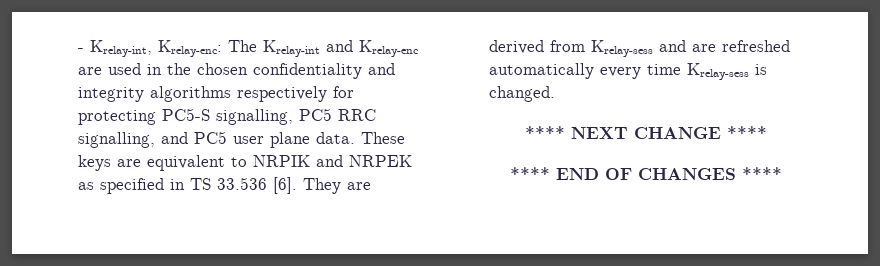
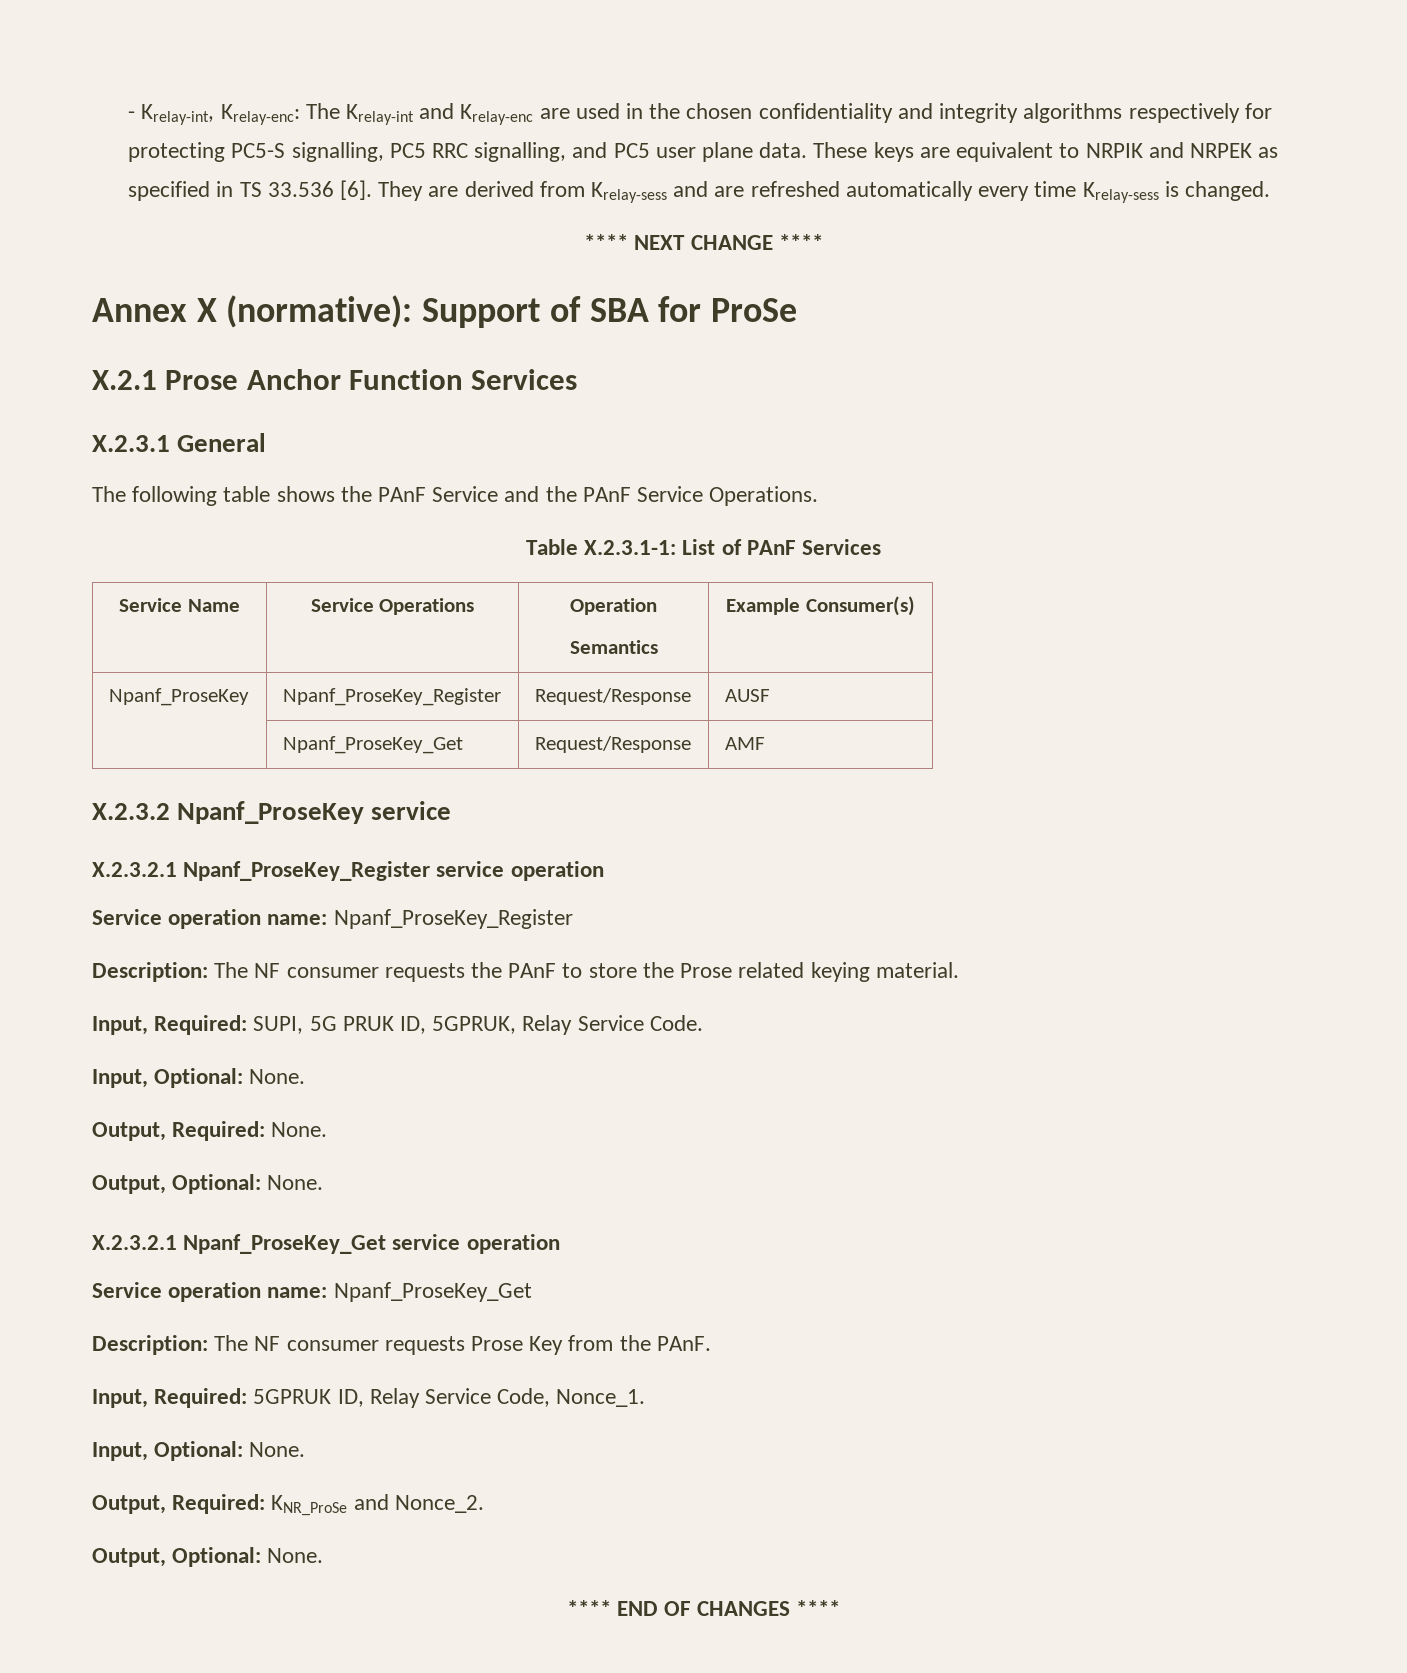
(767, 132) none -> [92,295,798,328] [92,369,578,390] [92,433,267,452] [92,486,819,506] [525,539,882,555] [119,598,240,612] [310,598,475,615] [570,598,657,615] [569,640,658,654] [726,596,915,616] [108,688,249,706] [282,688,501,706] [534,688,691,705] [724,689,770,702] [282,736,463,754] [534,736,691,753] [724,737,765,750] [92,801,452,824] [92,861,604,881] [92,909,573,929] [92,962,959,982] [92,1015,703,1035] [92,1068,306,1088] [92,1121,328,1141] [92,1174,324,1194] [92,1234,560,1254] [92,1282,532,1302] [92,1335,711,1355] [92,1388,646,1408] [92,1441,306,1461] [92,1494,484,1516] [92,1547,324,1567] // Annex X (normative): Support of SBA for ProSe // X.2.1 Prose Anchor Function Services // X.2.3.1 General // The following table shows the PAnF Service and the PAnF Service Operations. // Table X.2.3.1-1: List of PAnF Services // Service Name | Service Operations | Operation // Semantics | Example Consumer(s) // Npanf_ProseKey | Npanf_ProseKey_Register | Request/Response | AUSF // | Npanf_ProseKey_Get | Request/Response | AMF // X.2.3.2 Npanf_ProseKey service // X.2.3.2.1 Npanf_ProseKey_Register service operation // Service operation name: Npanf_ProseKey_Register // Description: The NF consumer requests the PAnF to store the Prose related keying material. // Input, Required: SUPI, 5G PRUK ID, 5GPRUK, Relay Service Code. // Input, Optional: None. // Output, Required: None. // Output, Optional: None. // X.2.3.2.1 Npanf_ProseKey_Get service operation // Service operation name: Npanf_ProseKey_Get // Description: The NF consumer requests Prose Key from the PAnF. // Input, Required: 5GPRUK ID, Relay Service Code, Nonce_1. // Input, Optional: None. // Output, Required: KNR_ProSe and Nonce_2. // Output, Optional: None.

